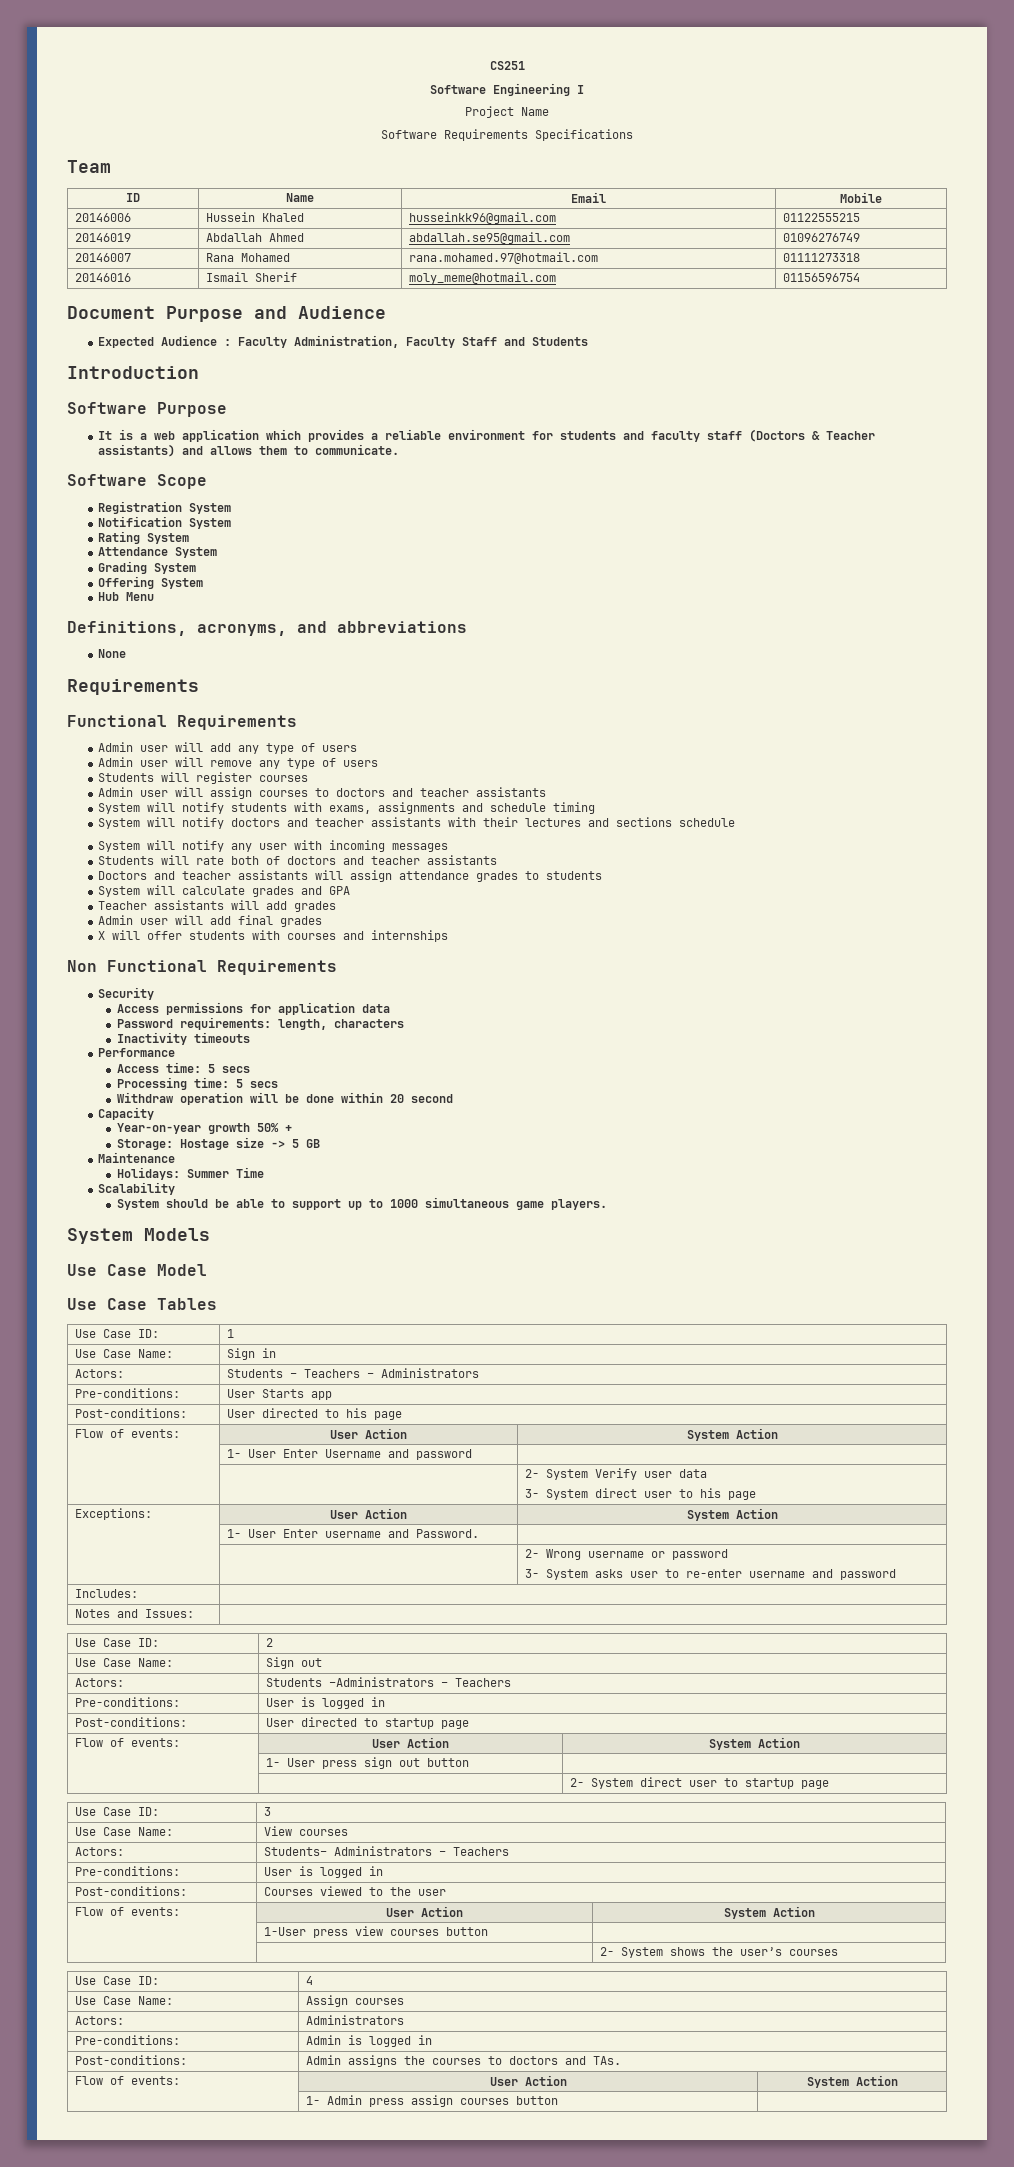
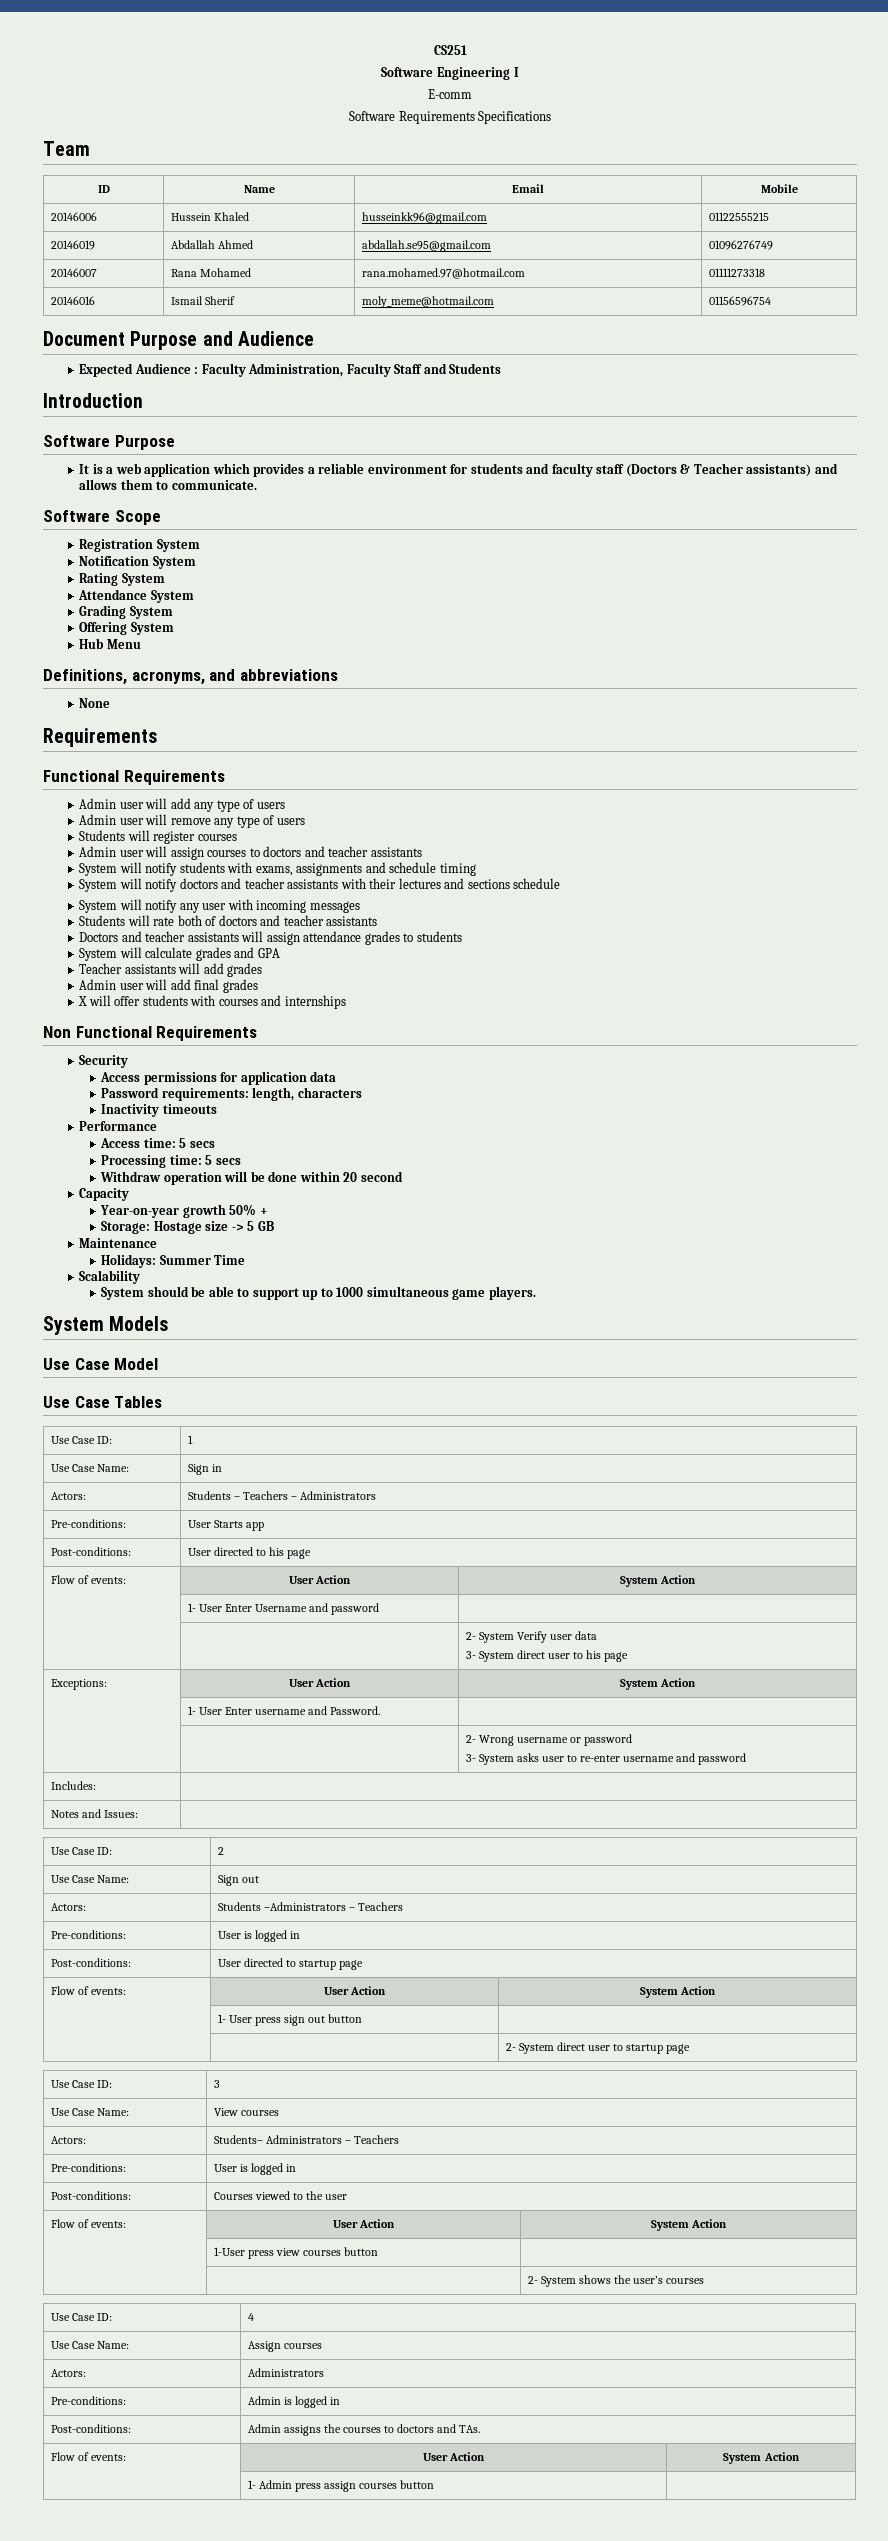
[465,106,549,118] Project Name -> [428,89,472,99] E-comm

